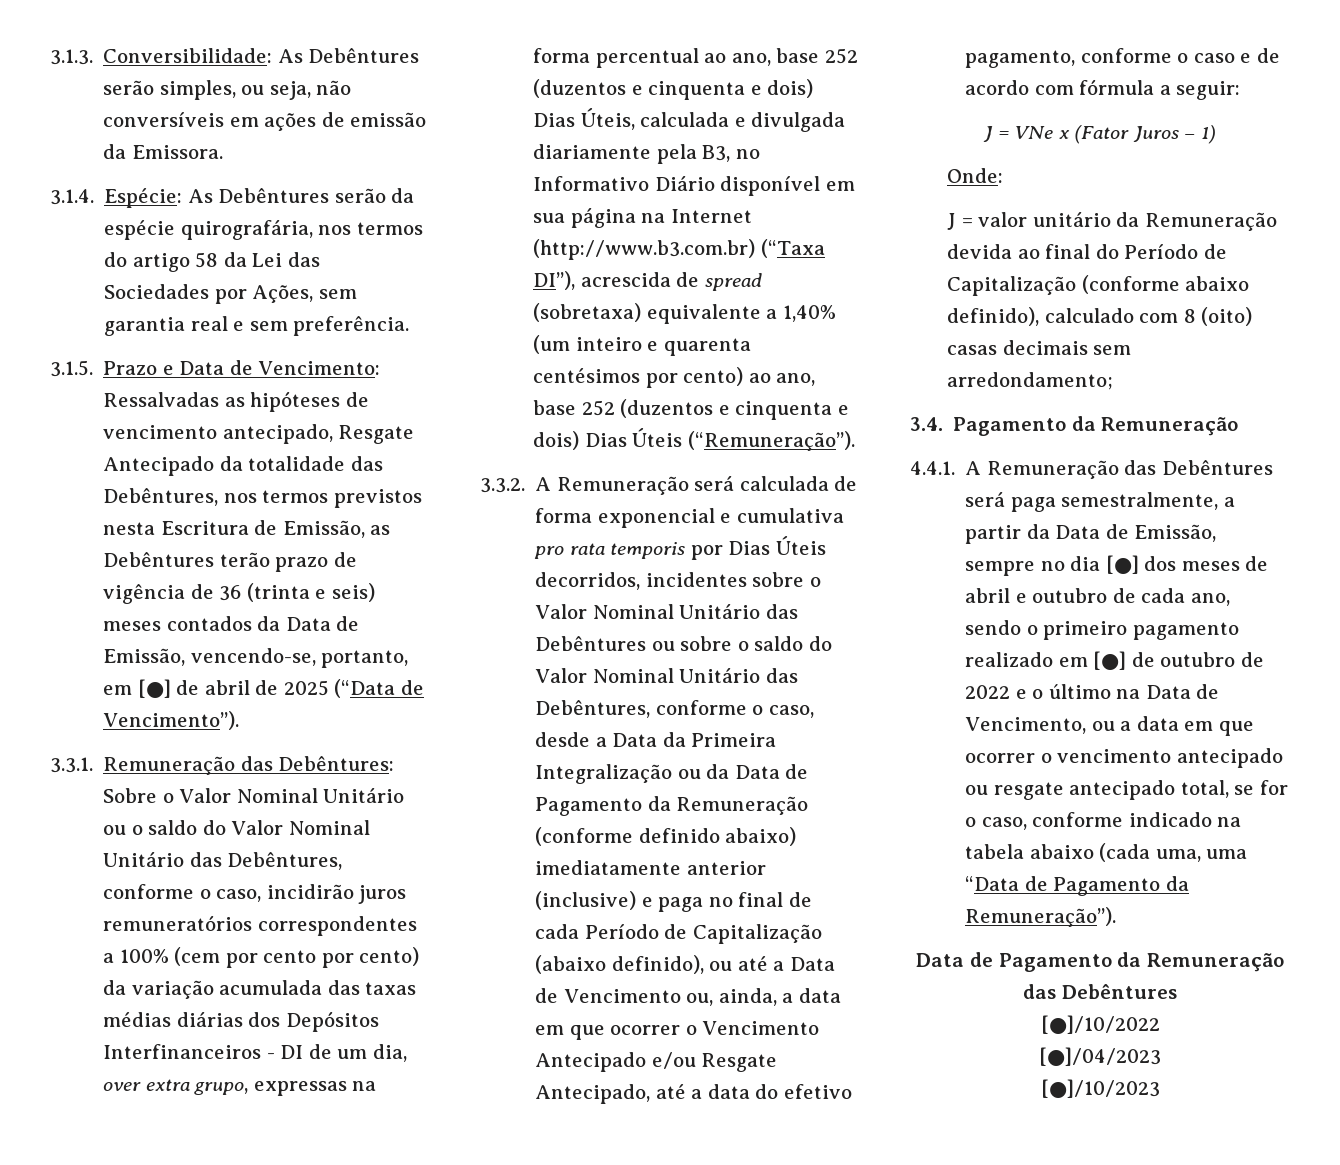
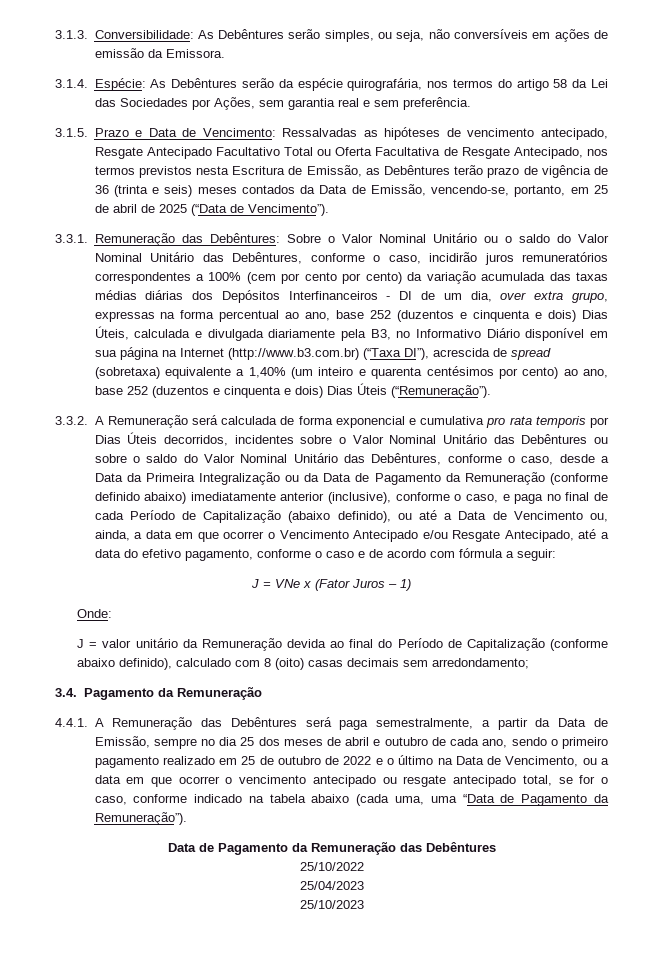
[219,456,383,471] [103,488,219,506] da totalidade das Debêntures, -> [215,147,583,159] Facultativo Total ou Oferta Facultativa de Resgate Antecipado,
[137,679,171,698] [●] -> [594,185,608,194] 25
[535,891,637,910] (inclusive) -> [328,492,498,504] (inclusive), conforme o caso,
[1105,555,1139,574] [●] -> [240,737,255,746] 25
[1093,651,1127,670] [●] -> [241,756,256,765] 25
[1040,1015,1160,1034] [1039,1047,1161,1066] [1040,1079,1160,1098] [●]/10/2022 // [●]/04/2023 // [●]/10/2023 -> [299,862,364,871] [299,881,364,890] [299,900,364,909] 25/10/2022 // 25/04/2023 // 25/10/2023

